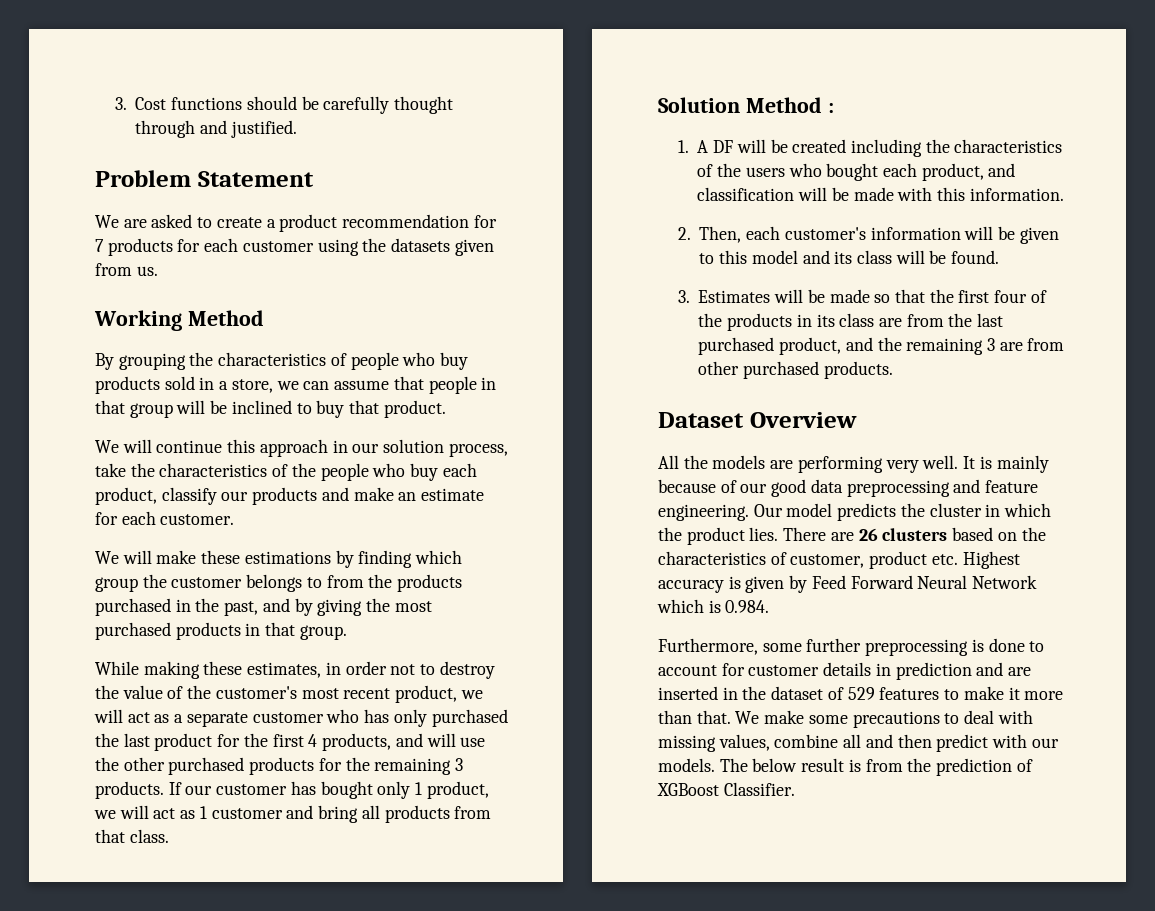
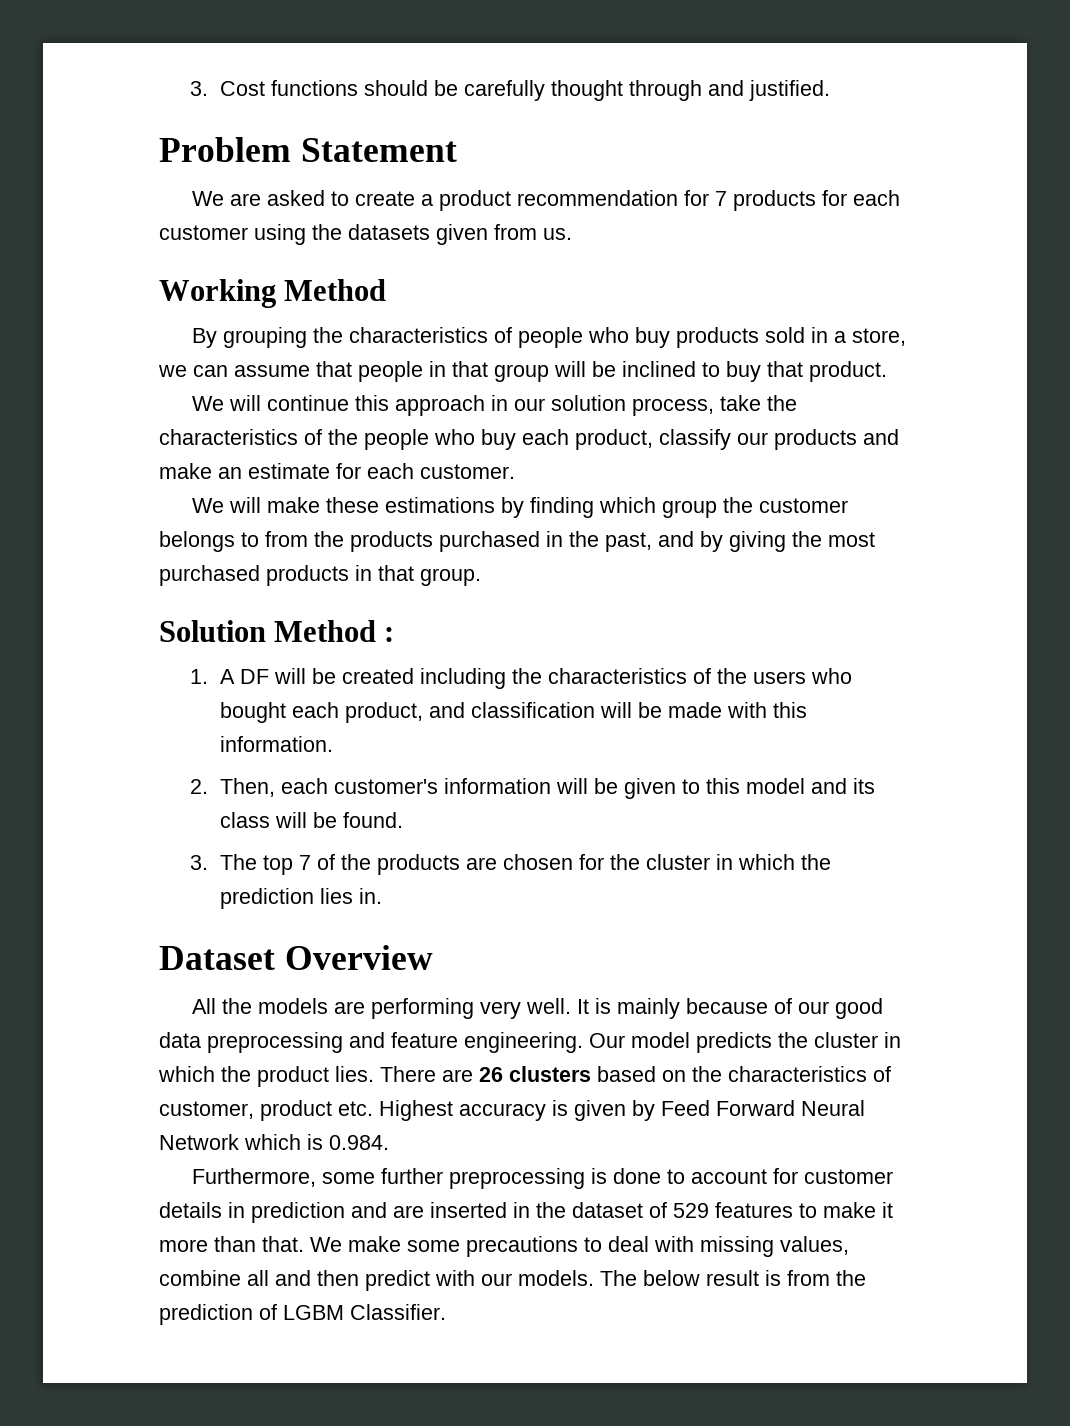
[95,661,495,679] [95,685,483,703] [94,709,508,727] [95,733,486,751] [95,757,464,775] [95,781,489,799] [94,805,492,823] [95,829,169,843] // While making these estimates, in order not to destroy the value of the customer's most recent product, we will act as a separate customer who has only purchased the last product for the first 4 products, and will use the other purchased products for the remaining 3 products. If our customer has bought only 1 product, we will act as 1 customer and bring all products from that class. -> (481, 577) none
[698,289,1047,303] [698,313,1004,331] [698,337,1065,355] [698,361,893,379] Estimates will be made so that the first four of the products in its class are from the last purchased product, and the remaining 3 are from other purchased products. -> [220,854,832,875] [220,888,383,909] The top 7 of the products are chosen for the cluster in which the prediction lies in.
[657,783,719,796] XGBoost -> [283,1305,344,1320] LGBM

